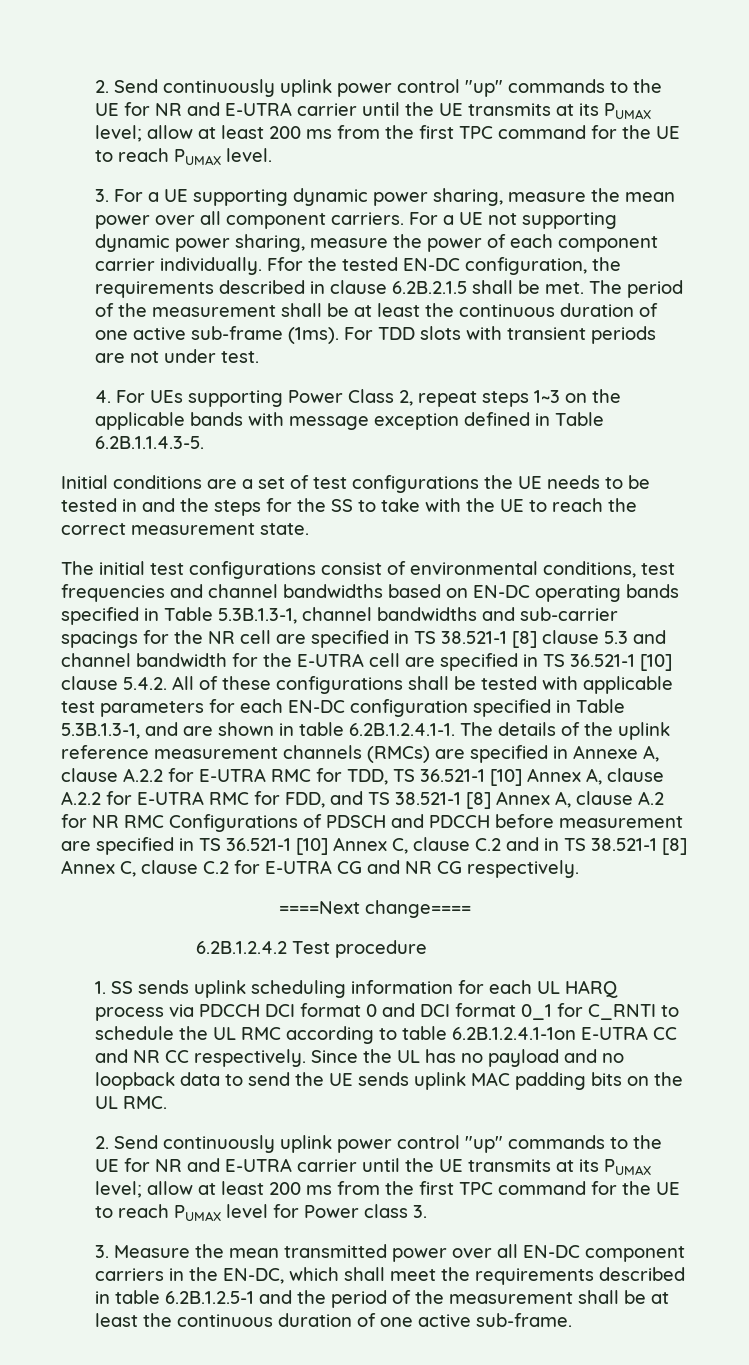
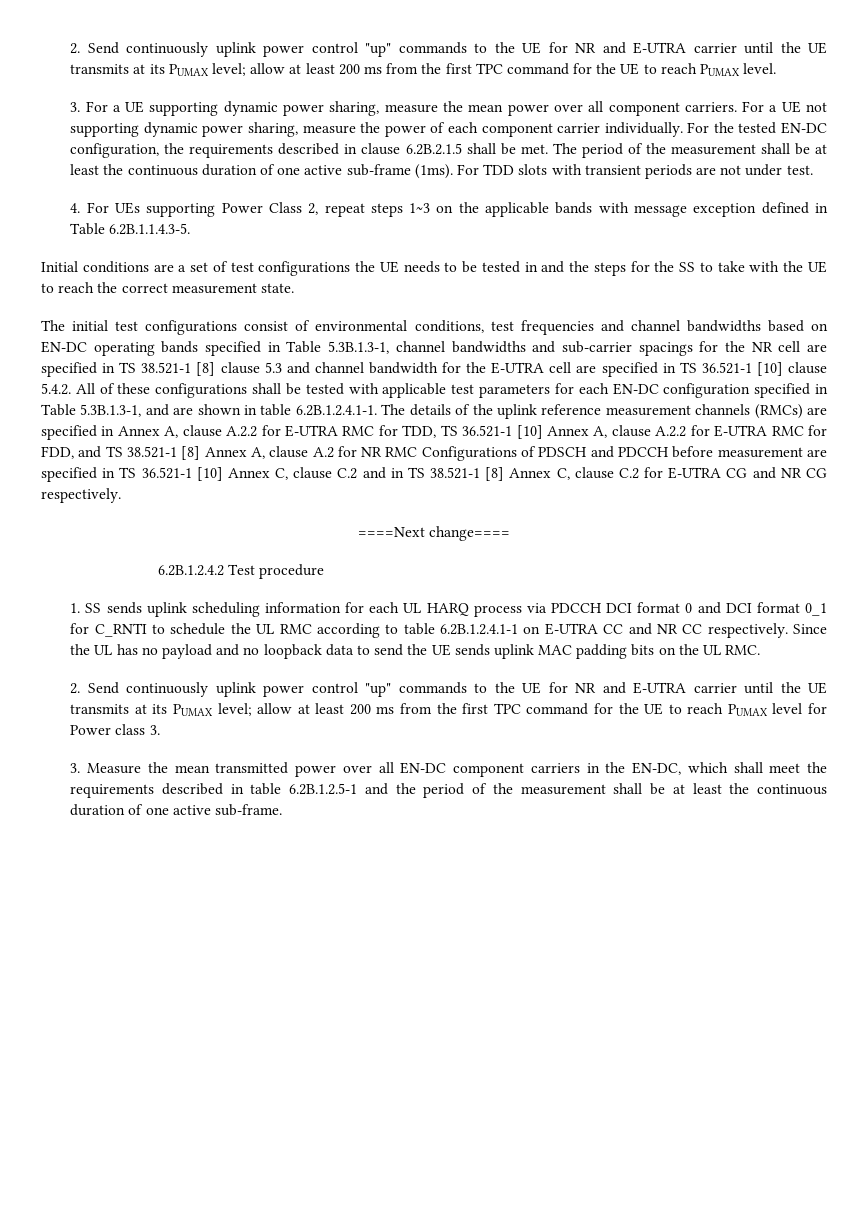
[266,257,303,271] Ffor -> [687,122,710,133] For
[573,745,638,759] Annexe -> [117,426,160,436] Annex
[451,1027,576,1040] 6.2B.1.2.4.1-1on -> [440,624,541,635] 6.2B.1.2.4.1-1 on

